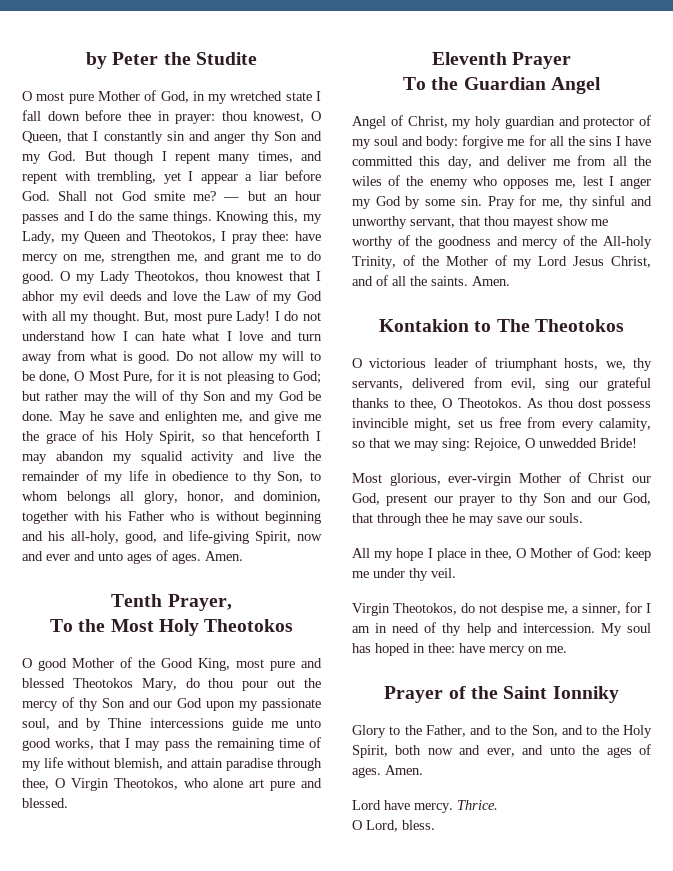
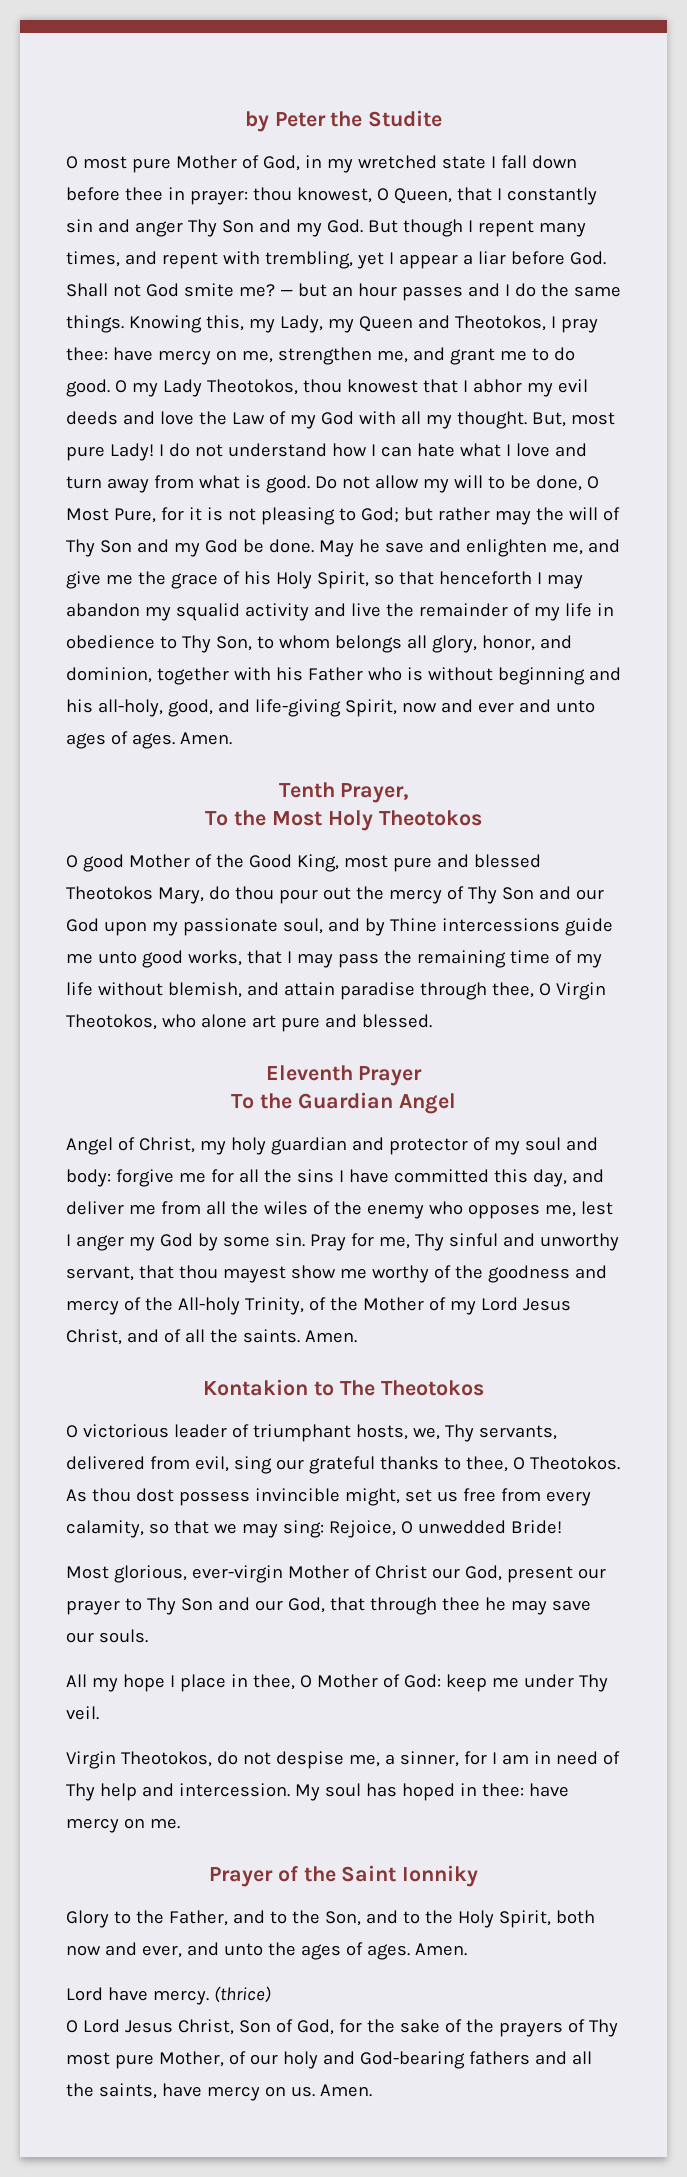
[250,131,270,144] thy -> [187,219,217,237] Thy
[179,391,199,404] thy -> [66,539,95,557] Thy
[252,471,272,484] thy -> [181,635,211,653] Thy
[78,698,98,711] thy -> [467,886,497,904] Thy
[568,196,588,209] thy -> [414,1233,444,1251] Thy
[633,358,652,371] thy -> [444,1424,474,1442] Thy
[518,493,538,506] thy -> [146,1597,176,1615] Thy
[409,568,428,581] thy -> [578,1674,608,1692] Thy
[442,623,462,636] thy -> [66,1783,95,1801] Thy
[457,800,498,810] [352,820,435,832] Thrice. // O Lord, bless. -> [213,1986,271,2003] [66,2019,618,2037] [66,2051,592,2069] [66,2083,372,2101] (thrice) // O Lord Jesus Christ, Son of God, for the sake of the prayers of Thy most pure Mother, of our holy and God-bearing fathers and all the saints, have mercy on us. Amen.

